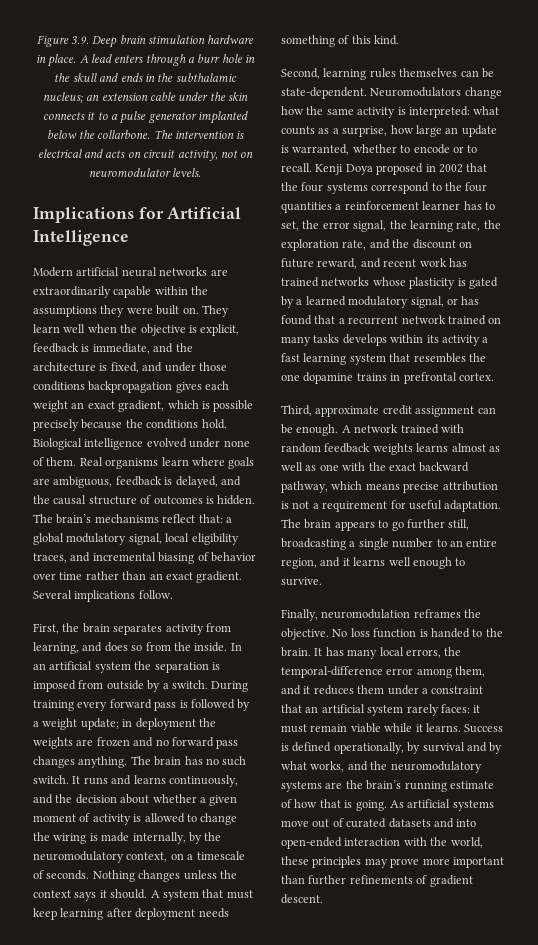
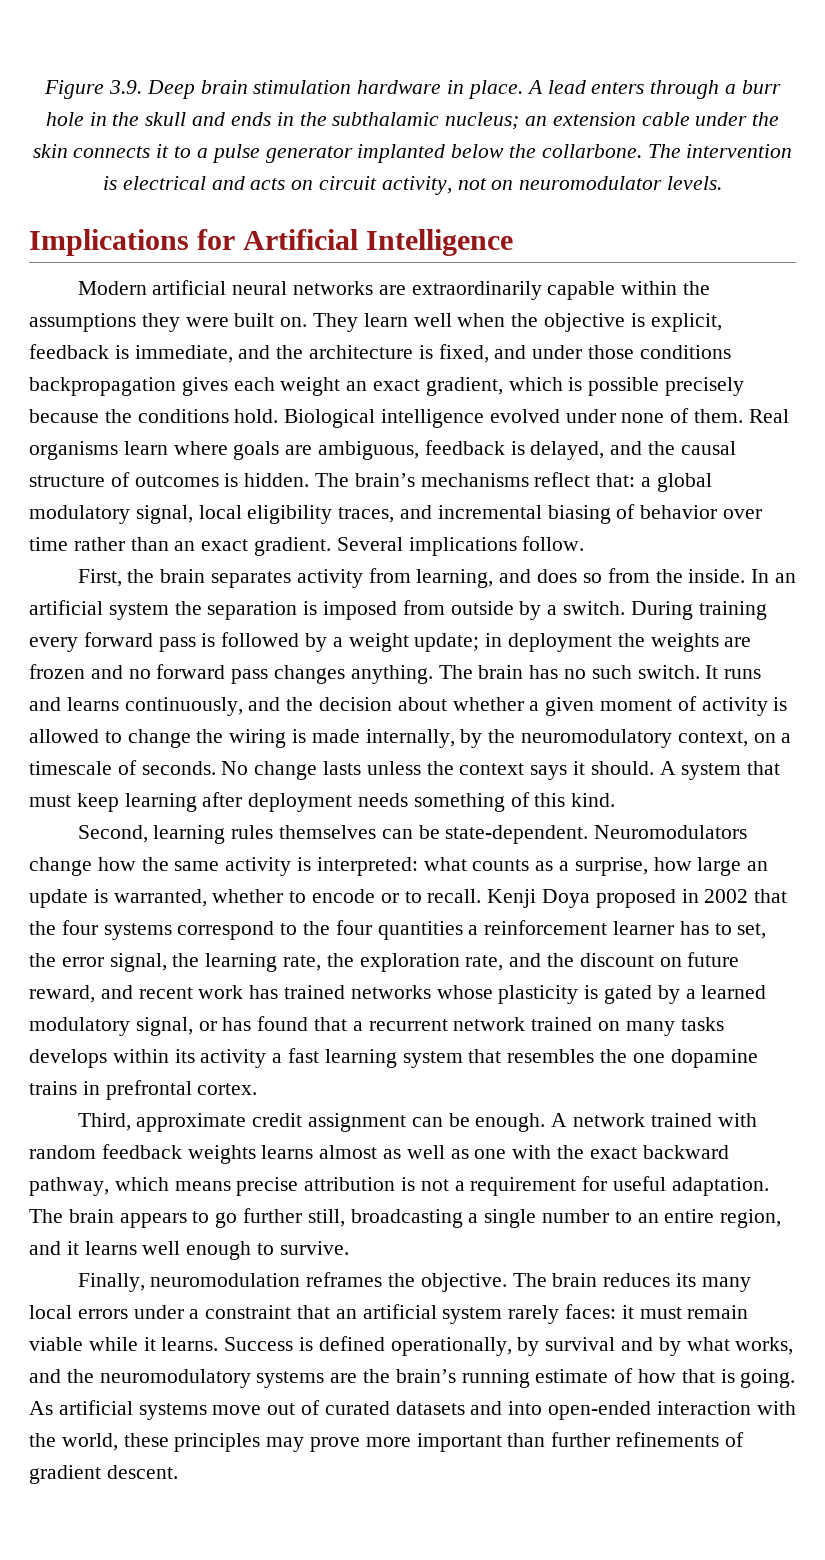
[92,870,181,882] Nothing changes -> [221,761,362,780] No change lasts
[332,628,503,638] [281,647,462,659] [281,666,486,678] [281,685,385,695] No loss function is handed to the brain. It has many local errors, the temporal-difference error among them, and it reduces them -> [512,1273,751,1292] [29,1305,128,1319] The brain reduces its many local errors

